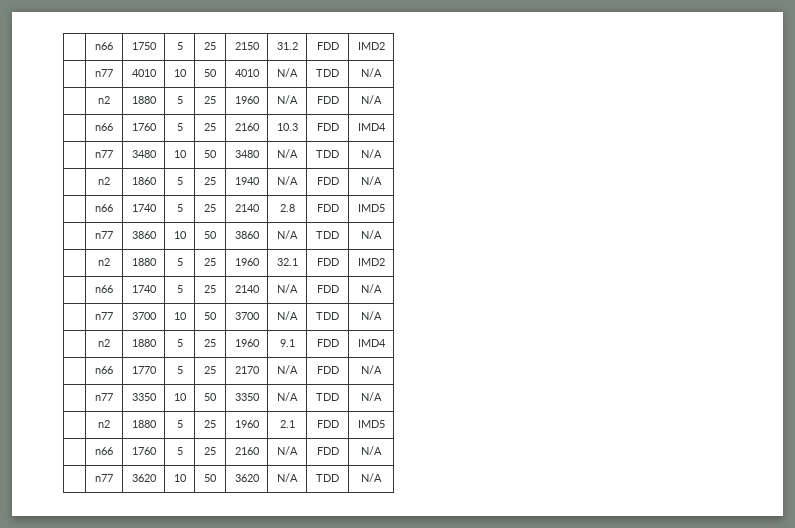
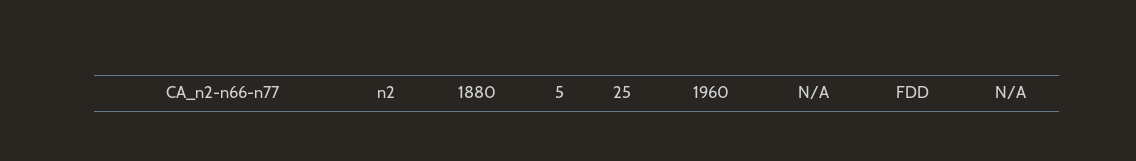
[95,42,113,50] [131,42,157,50] [176,42,183,50] [204,42,216,50] [234,42,260,50] [276,42,298,50] [316,42,339,50] [357,42,385,50] [95,69,113,77] [131,69,157,77] [173,69,187,77] [204,69,217,77] [234,69,260,77] [277,68,298,77] [316,69,339,77] [361,68,382,77] | n66 | 1750 | 5 | 25 | 2150 | 31.2 | FDD | IMD2 // | n77 | 4010 | 10 | 50 | 4010 | N/A | TDD | N/A // -> [165,86,280,100] CA_n2-n66-n77
[95,123,113,131] [131,123,157,131] [176,123,183,131] [204,123,216,131] [234,123,260,131] [276,123,298,131] [316,123,339,131] [357,123,386,131] [95,150,113,158] [131,150,157,158] [173,150,187,158] [204,150,217,158] [234,150,260,158] [277,149,298,158] [316,150,339,158] [361,149,382,158] [98,177,110,185] [131,177,157,185] [176,177,183,185] [204,177,216,185] [234,177,260,185] [277,176,298,185] [316,177,339,185] [361,176,382,185] [95,204,113,212] [131,204,157,212] [176,204,183,212] [204,204,216,212] [234,204,260,212] [279,204,295,212] [316,204,339,212] [357,204,385,212] [95,231,113,239] [131,231,157,239] [173,231,187,239] [204,231,217,239] [234,231,260,239] [277,230,298,239] [316,231,339,239] [361,230,382,239] [98,258,110,266] [131,258,157,266] [176,258,183,266] [204,258,216,266] [234,258,260,266] [276,258,298,266] [316,258,339,266] [357,258,385,266] [95,285,113,293] [131,285,157,293] [176,285,183,293] [204,285,216,293] [234,285,260,293] [277,284,298,293] [316,285,339,293] [361,284,382,293] [95,312,113,320] [131,312,157,320] [173,312,187,320] [204,312,217,320] [234,312,260,320] [277,311,298,320] [316,312,339,320] [361,311,382,320] [98,339,110,347] [131,339,157,347] [176,339,183,347] [204,339,216,347] [234,339,260,347] [279,339,295,347] [316,339,339,347] [357,339,386,347] [95,366,113,374] [131,366,157,374] [176,366,183,374] [204,366,216,374] [234,366,260,374] [277,365,298,374] [316,366,339,374] [361,365,382,374] [95,393,113,401] [131,393,157,401] [173,393,187,401] [204,393,217,401] [234,393,260,401] [277,392,298,401] [316,393,339,401] [361,392,382,401] [98,420,110,428] [131,420,157,428] [176,420,183,428] [204,420,216,428] [234,420,260,428] [279,420,295,428] [316,420,339,428] [357,420,385,428] [95,447,113,455] [131,447,157,455] [176,447,183,455] [204,447,216,455] [234,447,260,455] [277,446,298,455] [316,447,339,455] [361,446,382,455] [95,474,113,482] [131,474,157,482] [173,474,187,482] [204,474,217,482] [234,474,260,482] [277,473,298,482] [316,474,339,482] [361,473,382,482] // | n66 | 1760 | 5 | 25 | 2160 | 10.3 | FDD | IMD4 // | n77 | 3480 | 10 | 50 | 3480 | N/A | TDD | N/A // | n2 | 1860 | 5 | 25 | 1940 | N/A | FDD | N/A // | n66 | 1740 | 5 | 25 | 2140 | 2.8 | FDD | IMD5 // | n77 | 3860 | 10 | 50 | 3860 | N/A | TDD | N/A // | n2 | 1880 | 5 | 25 | 1960 | 32.1 | FDD | IMD2 // | n66 | 1740 | 5 | 25 | 2140 | N/A | FDD | N/A // | n77 | 3700 | 10 | 50 | 3700 | N/A | TDD | N/A // | n2 | 1880 | 5 | 25 | 1960 | 9.1 | FDD | IMD4 // | n66 | 1770 | 5 | 25 | 2170 | N/A | FDD | N/A // | n77 | 3350 | 10 | 50 | 3350 | N/A | TDD | N/A // | n2 | 1880 | 5 | 25 | 1960 | 2.1 | FDD | IMD5 // | n66 | 1760 | 5 | 25 | 2160 | N/A | FDD | N/A // | n77 | 3620 | 10 | 50 | 3620 | N/A | TDD | N/A -> (1028, 92) none

